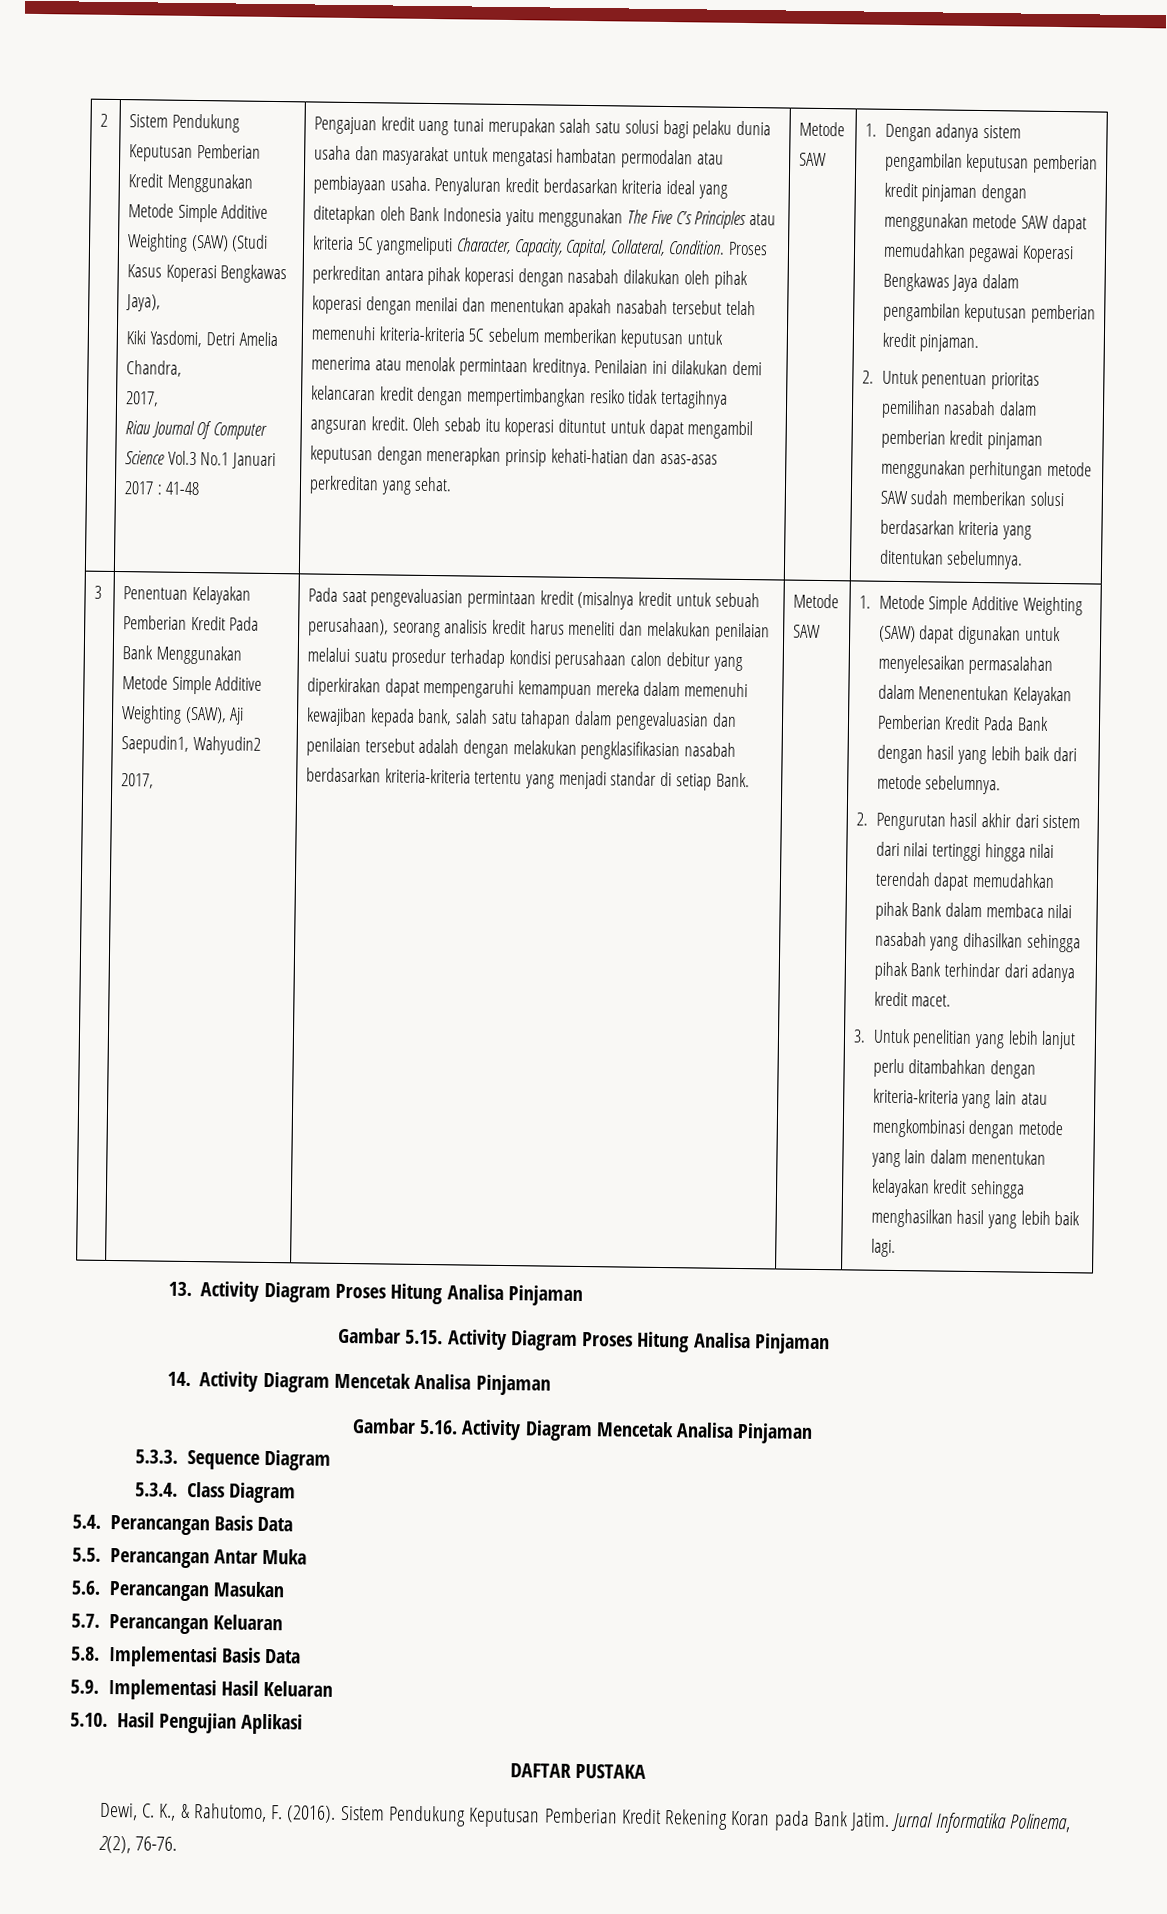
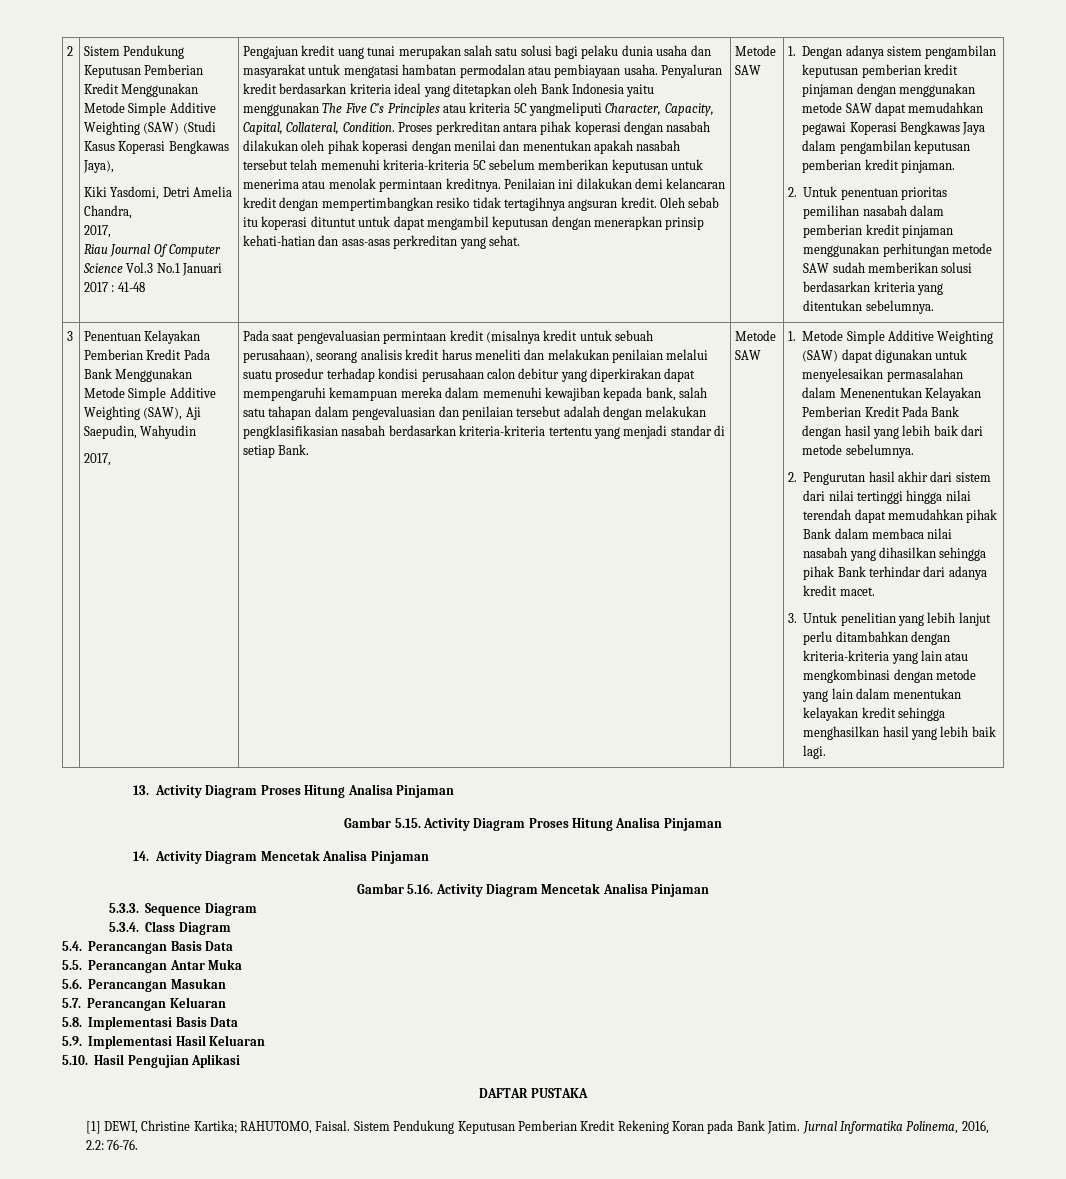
[120,735,261,755] Saepudin1, Wahyudin2 -> [84,425,197,439] Saepudin, Wahyudin
[98,1802,337,1823] Dewi, C. K., & Rahutomo, F. (2016). -> [85,1120,351,1134] [1] DEWI, Christine Kartika; RAHUTOMO, Faisal.
[97,1835,131,1854] 2(2), -> [961,1120,989,1134] [85,1140,104,1150] 2016, 2.2:

